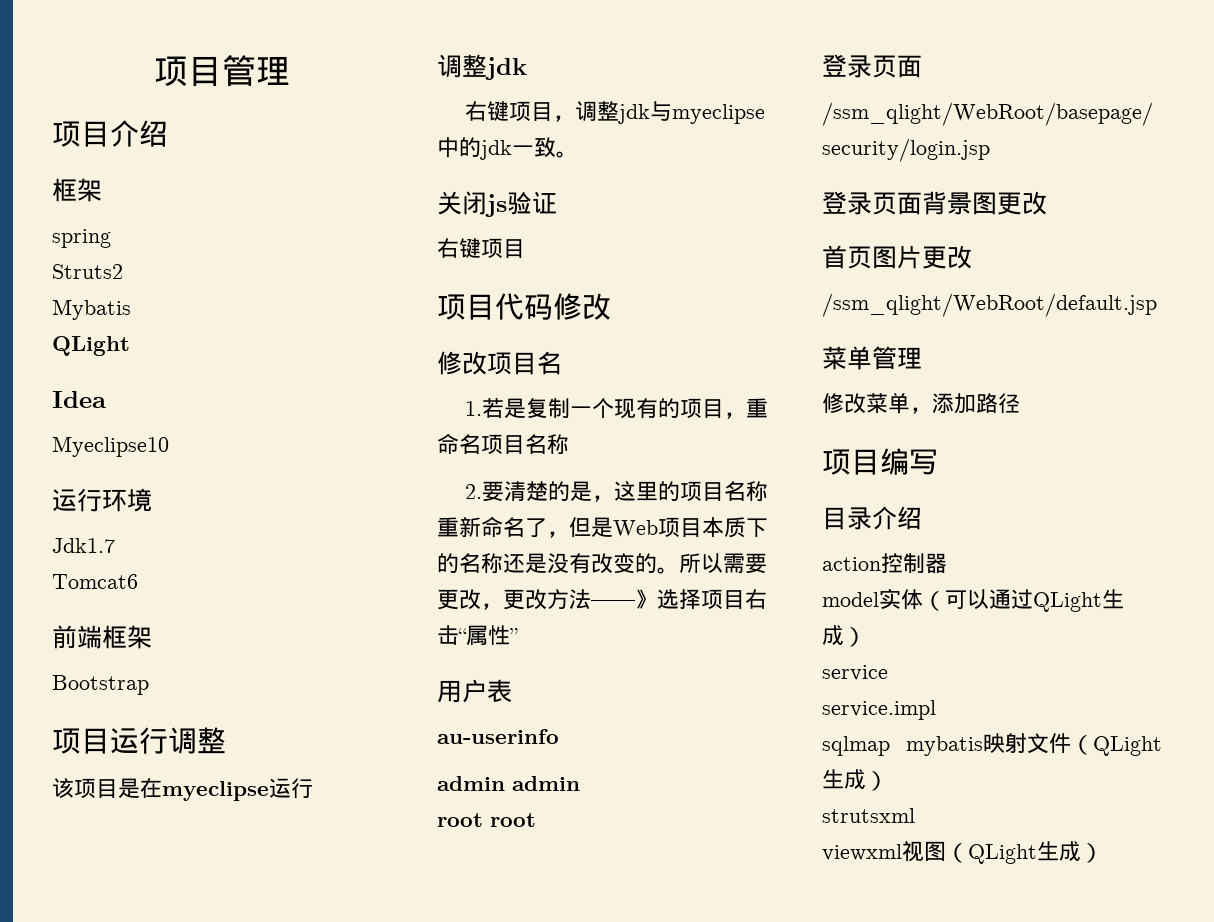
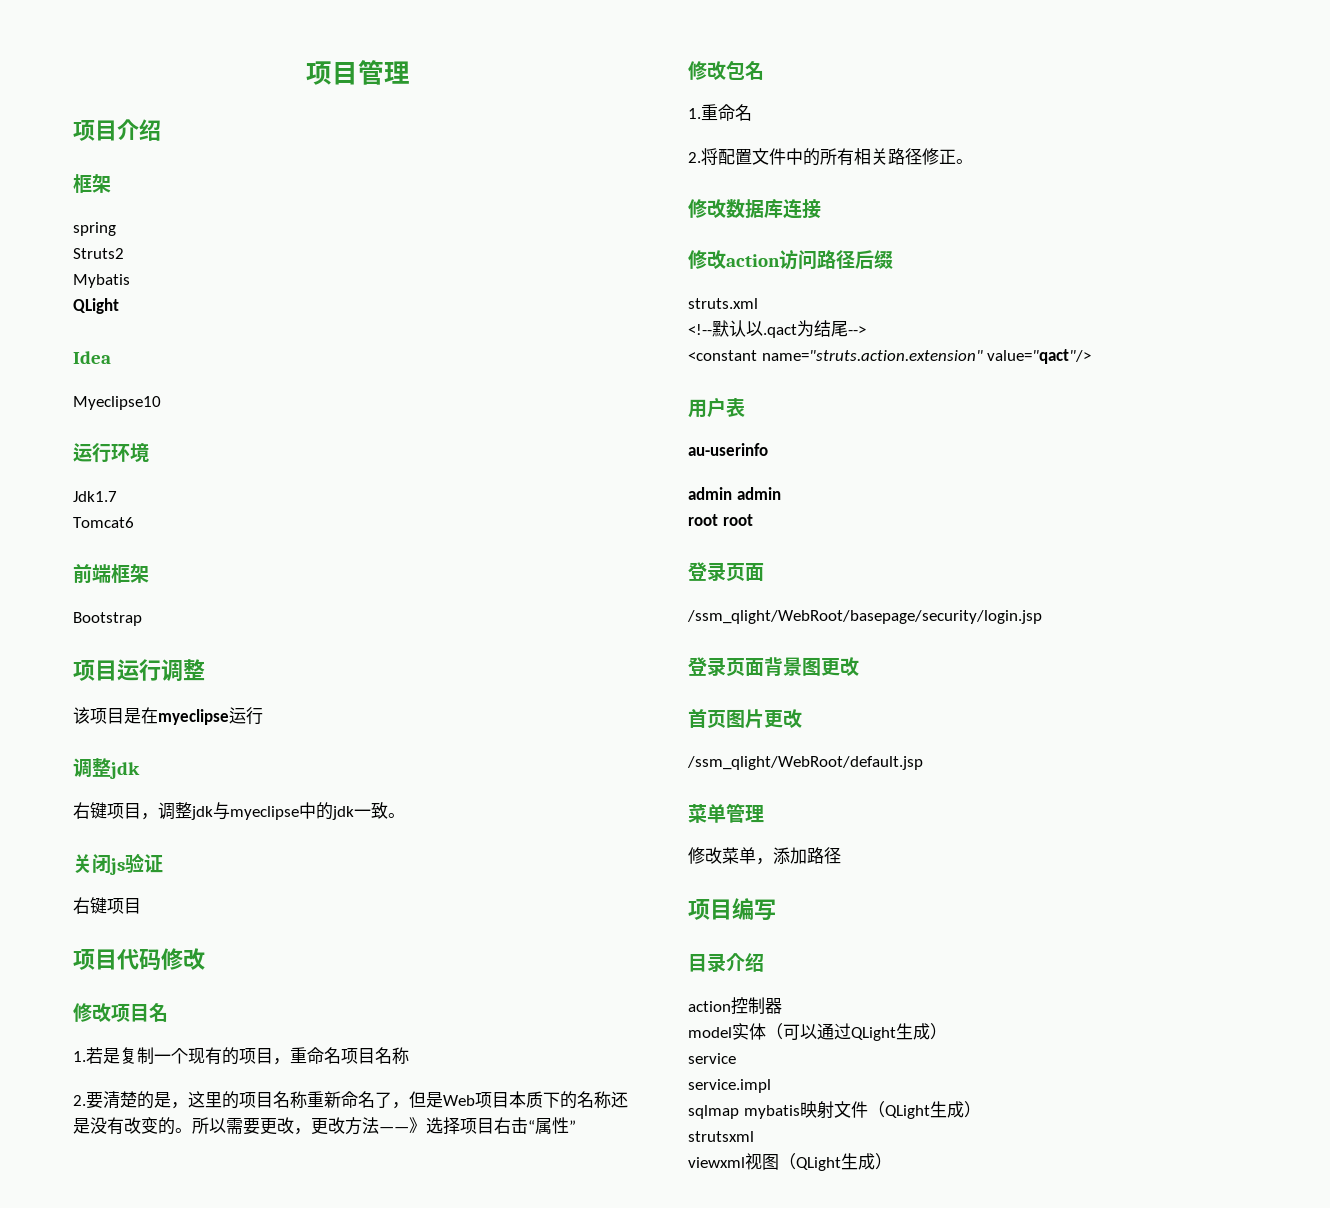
(518, 635) none -> [688,60,764,80] [688,104,752,121] [688,148,973,166] [688,199,821,219] [688,250,893,270] [688,298,758,309] [688,320,866,338] [688,349,1092,364] // 修改包名 // 1.重命名 // 2.将配置文件中的所有相关路径修正。 // 修改数据库连接 // 修改action访问路径后缀 // struts.xml // <!--默认以.qact为结尾--> // <constant name="struts.action.extension" value="qact"/>

